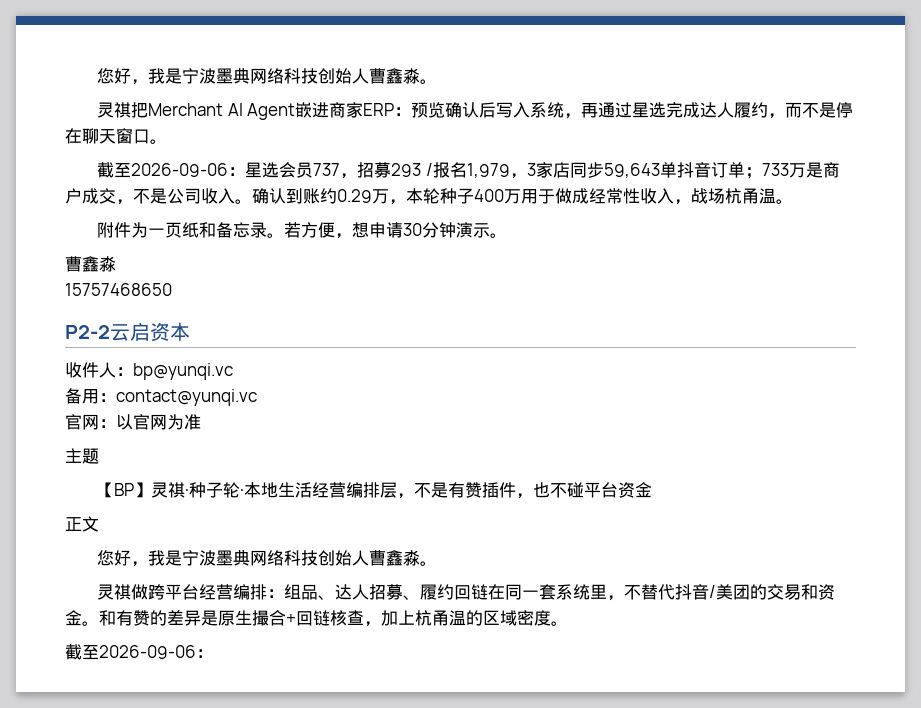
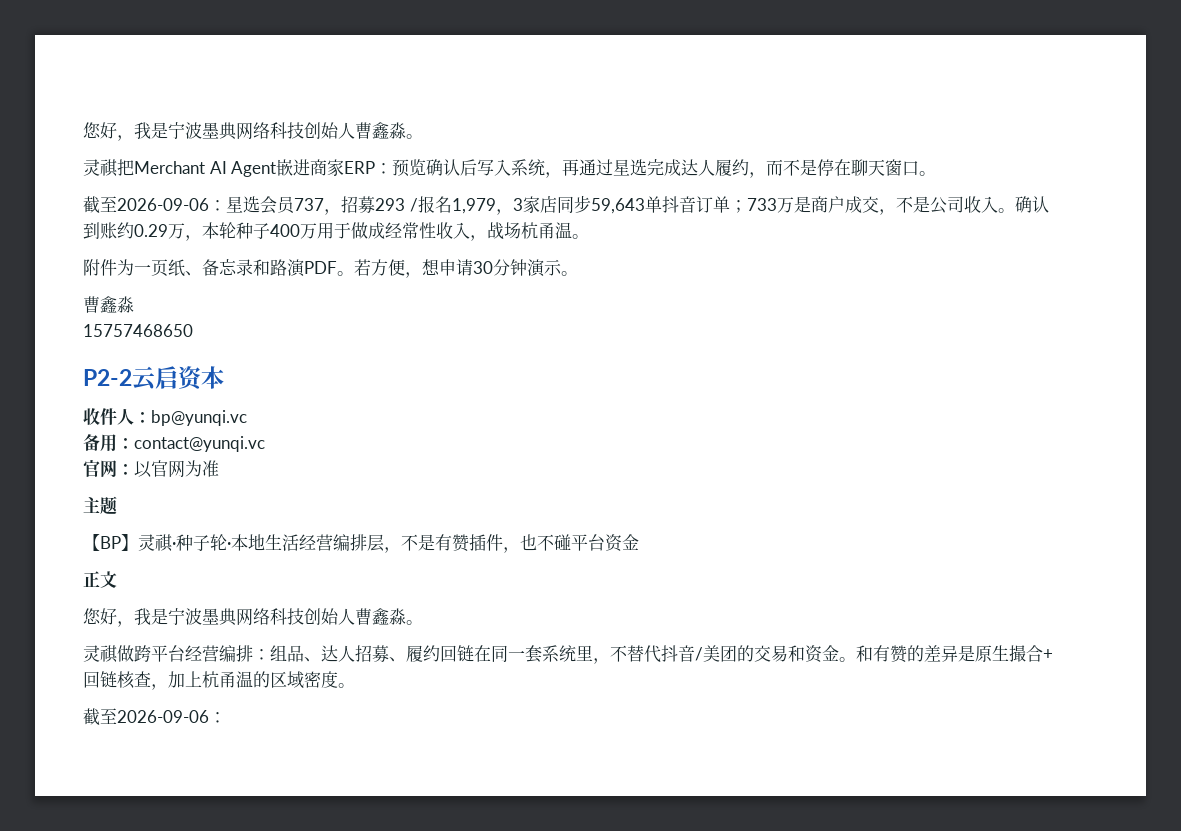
[199,222,268,238] 和备忘录 -> [185,259,337,277] 、备忘录和路演PDF

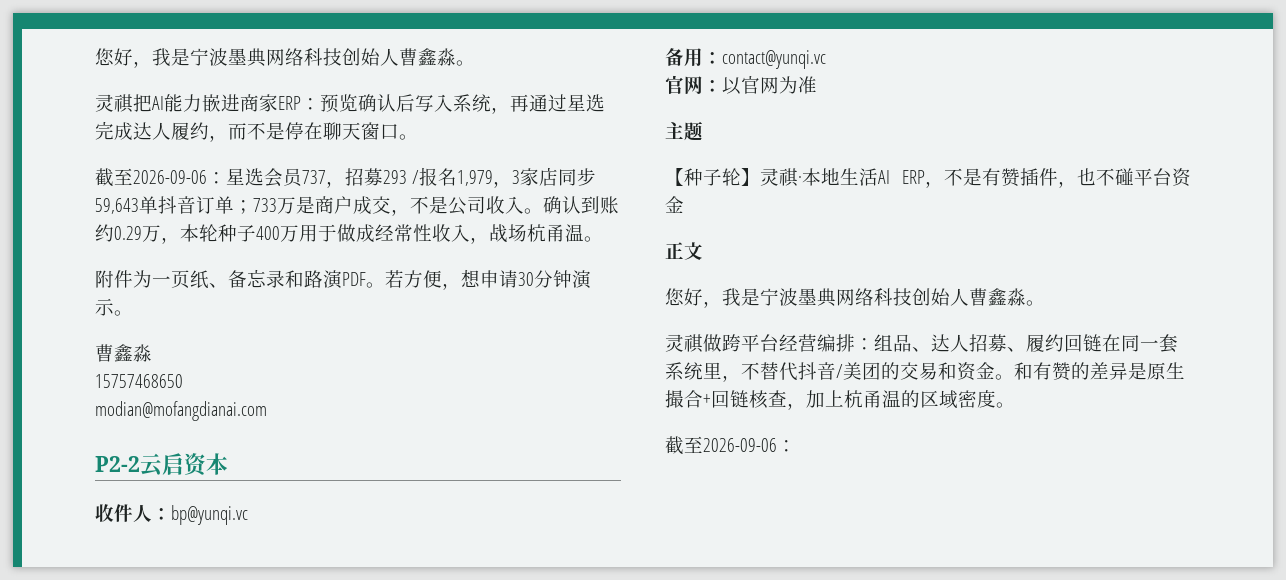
[134,161,277,177] Merchant AI Agent -> [152,94,202,112] AI能力
(193, 330) none -> [95,401,267,421] // modian@mofangdianai.com
[100,536,121,549] BP -> [684,168,741,186] 种子轮
[176,534,384,552] 种子轮·本地生活经营编排层 -> [802,168,925,186] 本地生活AI ERP

